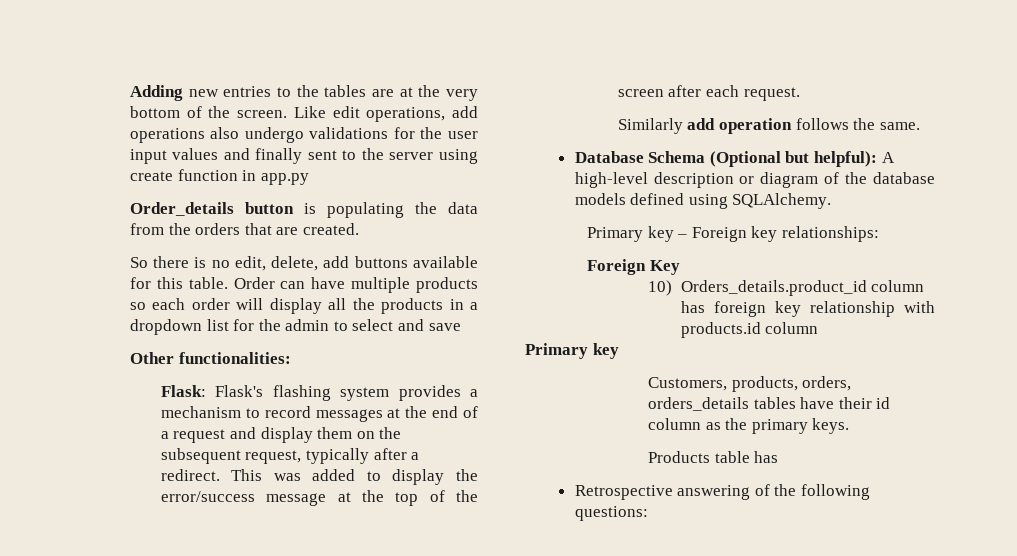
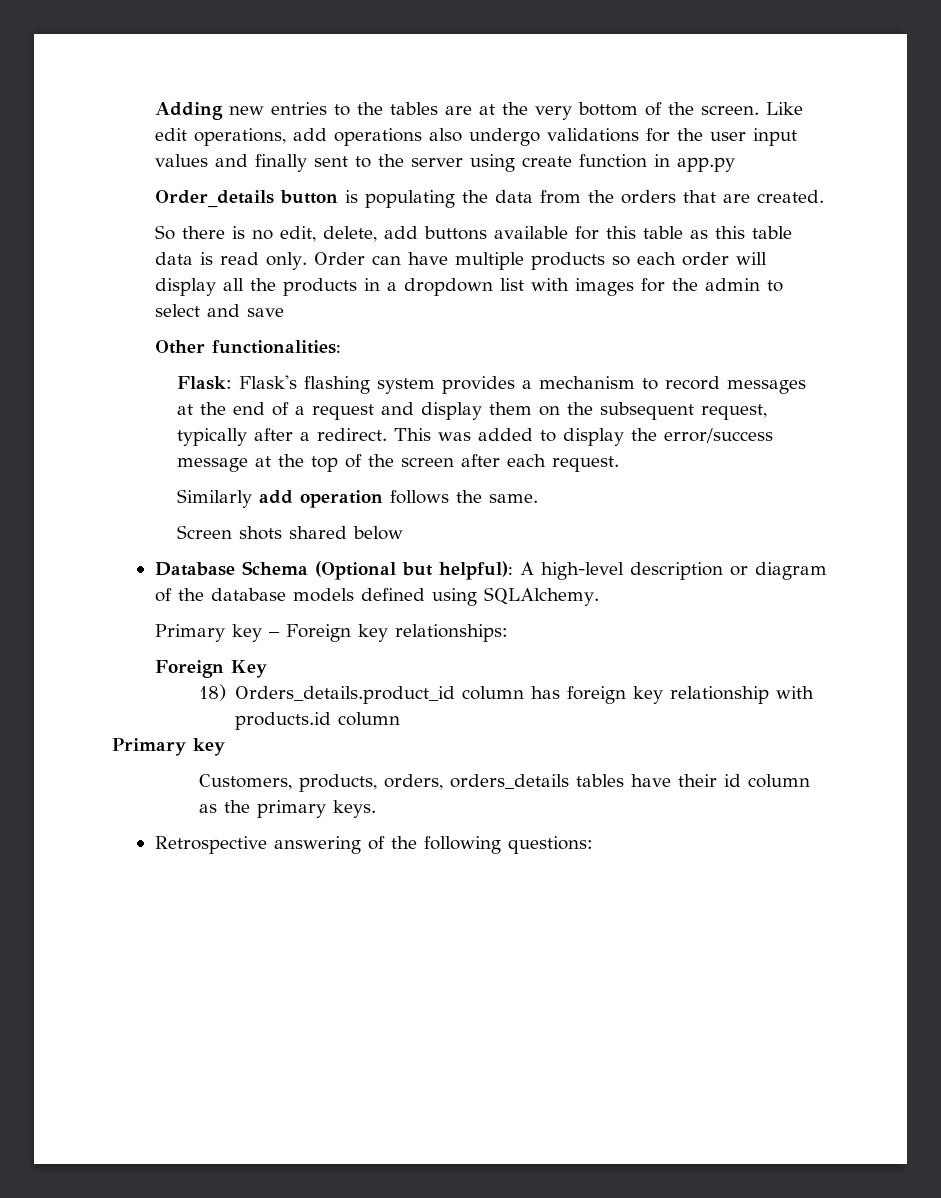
[188,277,228,289] table. -> [643,226,793,239] [155,252,308,270] table as this table data is read only.
(229, 325) none -> [531,278,635,296] with images
(920, 126) none -> [177,525,404,540] // Screen shots shared below
[648,280,672,296] 10) -> [198,684,226,701] 18)
[648,451,779,463] // Products table has -> (376, 809) none

